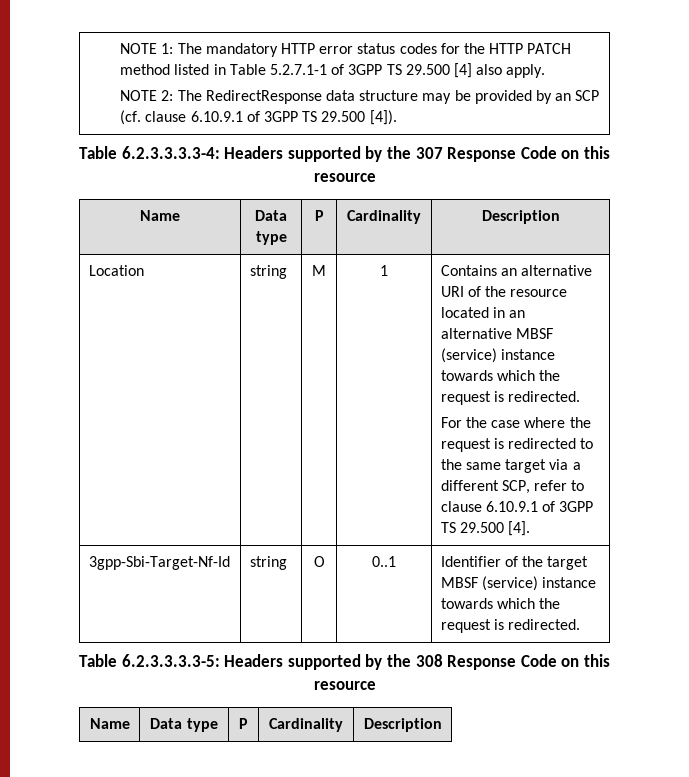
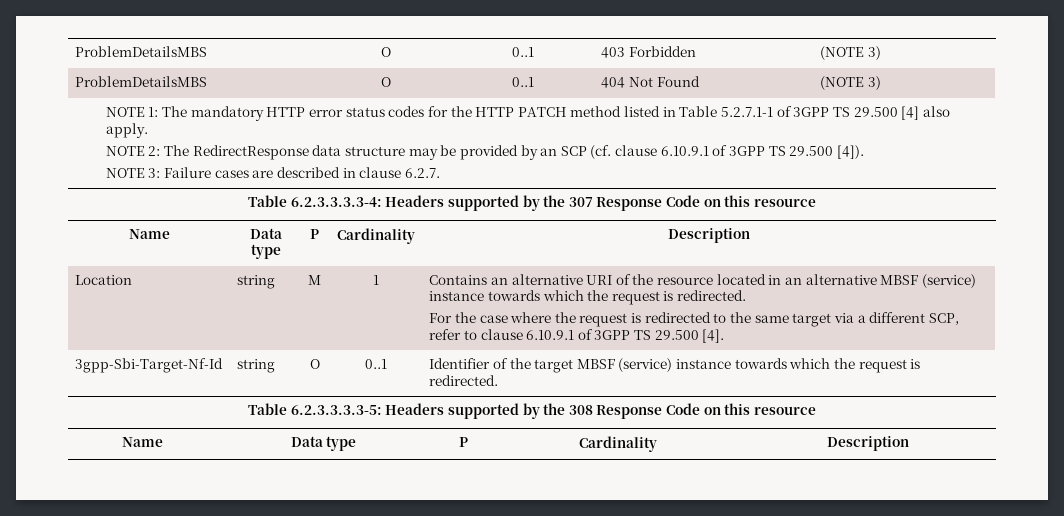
(120, 48) none -> [75,46,208,57] [381,47,391,57] [512,47,534,57] [601,46,696,58] [820,46,881,60] [75,76,208,87] [381,77,391,87] [512,77,534,87] [601,76,700,88] [820,76,881,90] ProblemDetailsMBS | O | 0..1 | 403 Forbidden | (NOTE 3) // ProblemDetailsMBS | O | 0..1 | 404 Not Found | (NOTE 3) //
(397, 117) none -> [105,167,440,178] // NOTE 3: Failure cases are described in clause 6.2.7.

